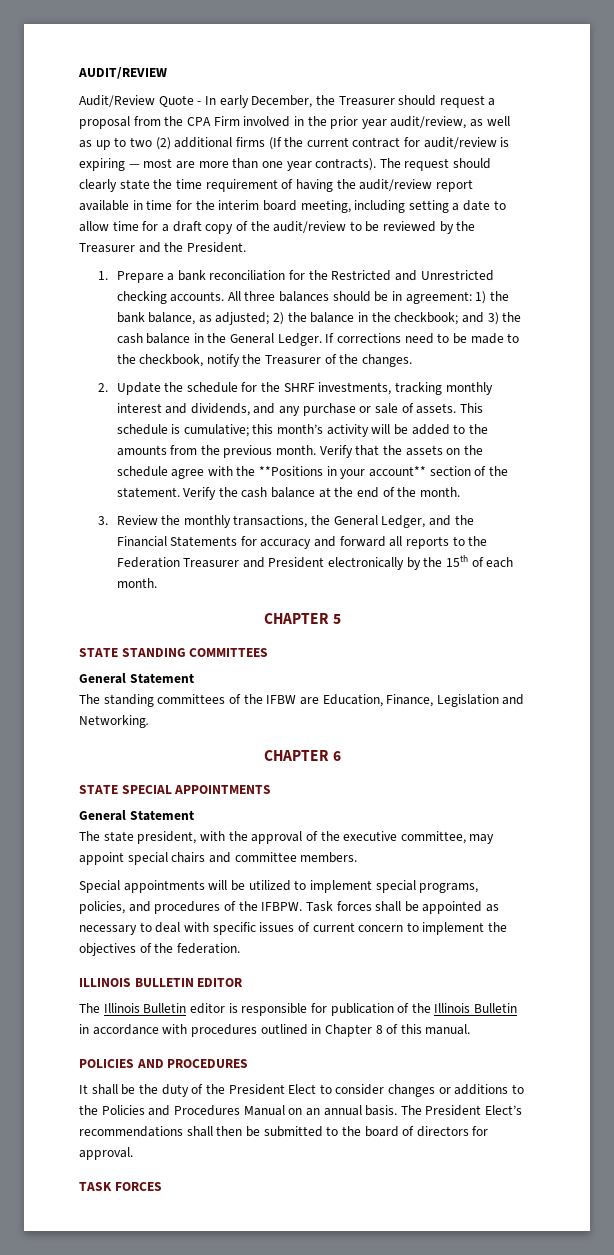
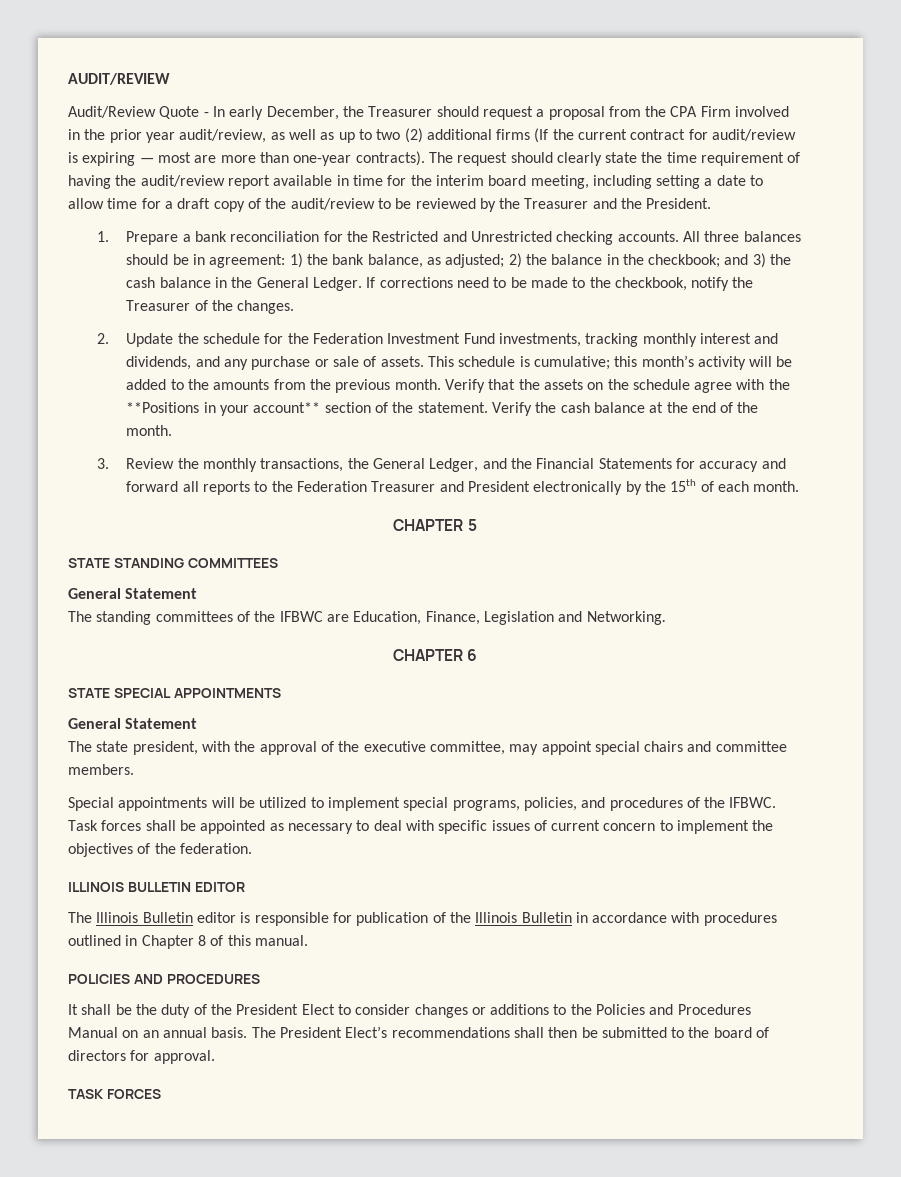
[261,161,312,171] one year -> [293,155,352,166] one-year
[283,383,315,392] SHRF -> [312,333,495,344] Federation Investment Fund
[266,695,297,704] IFBW -> [279,611,323,622] IFBWC
[261,902,303,911] IFBPW. -> [729,797,777,808] IFBWC.

